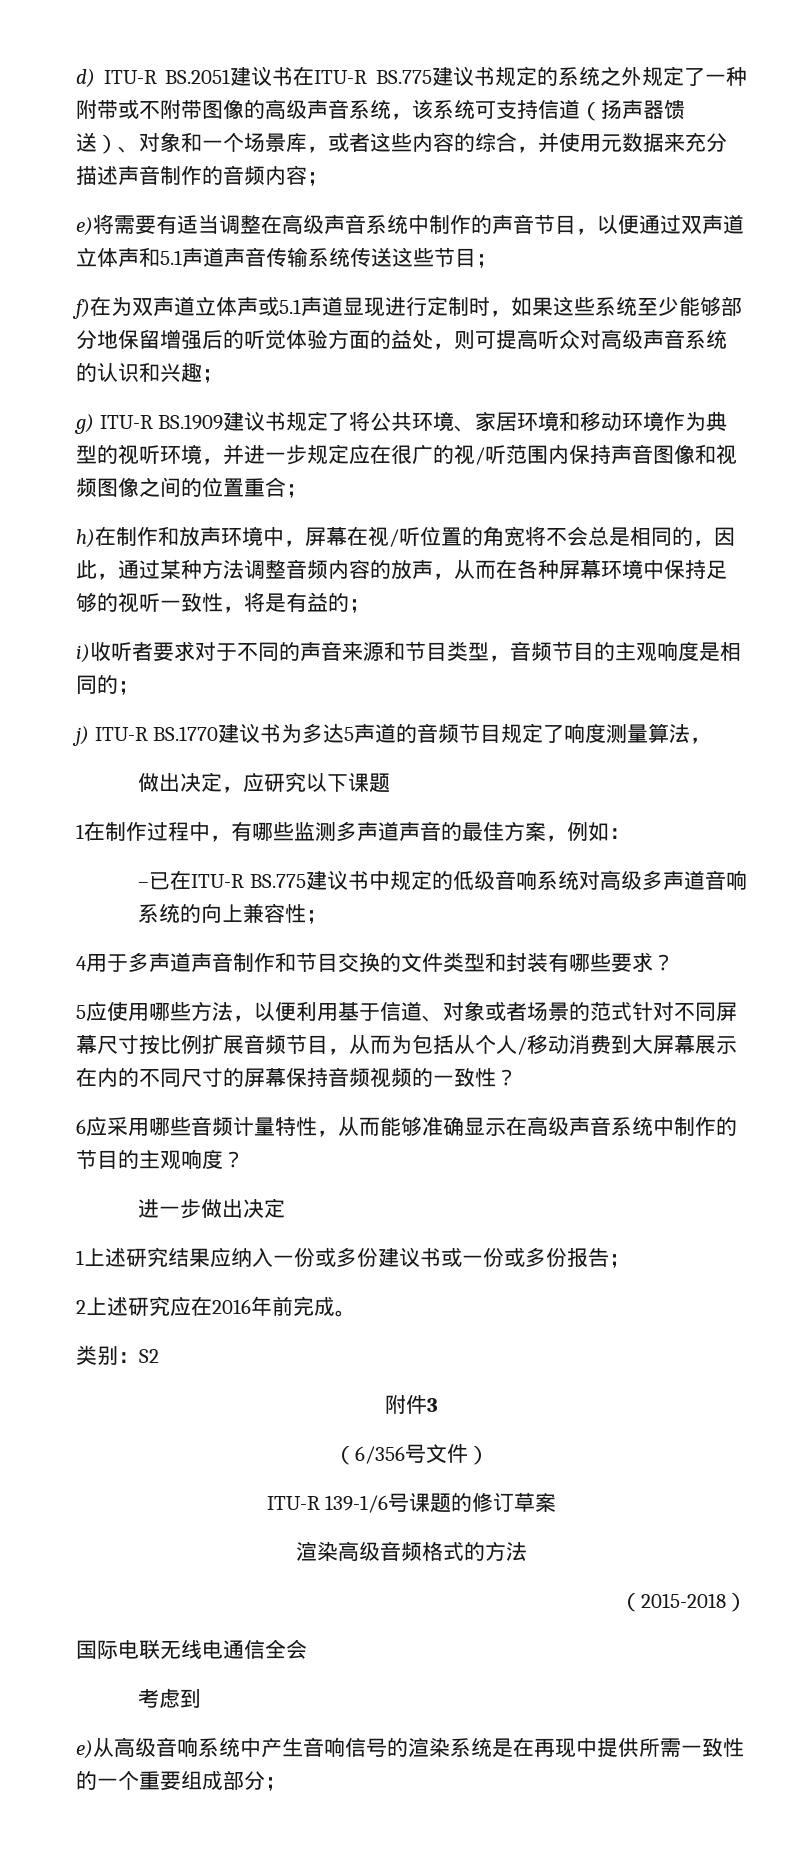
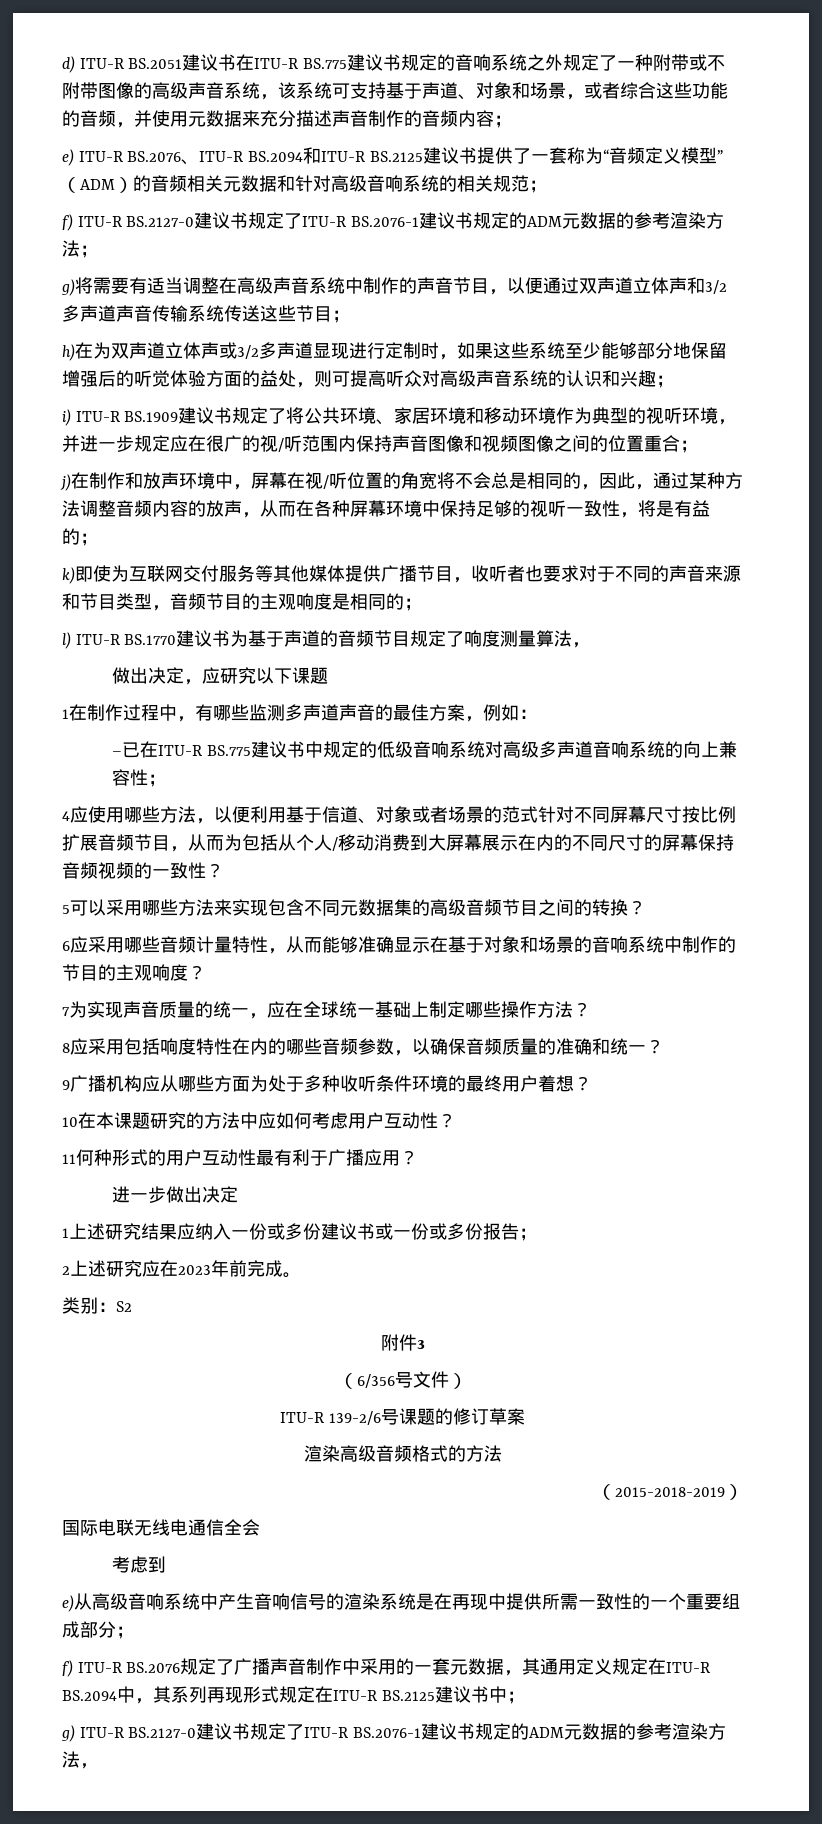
(558, 76) none -> [455,54,492,71] 音响
[538,99,685,121] [76,132,517,154] 信道（扬声器馈送）、对象和一个场景库，或者这些内容的综合 -> [386,82,728,100] [62,110,116,127] 基于声道、对象和场景，或者综合这些功能的音频
(93, 226) none -> [78,147,723,165] [62,175,547,193] [62,212,725,231] [62,240,98,258] [61,279,75,296] ITU-R BS.2076、ITU-R BS.2094和ITU-R BS.2125建议书提供了一套称为“音频定义模型”（ADM）的音频相关元数据和针对高级音响系统的相关规范； // f) ITU-R BS.2127-0建议书规定了ITU-R BS.2076-1建议书规定的ADM元数据的参考渲染方法； // g)
[160,250,182,265] 5.1 -> [705,280,727,294] [62,305,80,322] 3/2多
[72,299,90,319] f) -> [62,344,75,361] h)
[279,299,301,314] 5.1 -> [237,342,277,359] 3/2多
[74,414,94,434] g) -> [62,409,71,426] i)
[76,529,95,548] h) -> [60,474,71,491] j)
[76,641,153,663] i)收听者 -> [62,565,543,584] k)即使为互联网交付服务等其他媒体提供广播节目，收听者也
[72,726,89,746] j) -> [62,632,71,649] l)
[302,723,355,743] 多达5 -> [248,630,285,647] 基于
[86,952,674,973] [76,1005,86,1019] 用于多声道声音制作和节目交换的文件类型和封装有哪些要求？ // 5 -> (70, 816) none
(517, 1077) none -> [62,899,646,916] // 5可以采用哪些方法来实现包含不同元数据集的高级音频节目之间的转换？
[527,1116,611,1137] 高级声音 -> [448,936,628,953] 基于对象和场景的音响
(244, 1159) none -> [62,1001,591,1019] [62,1038,664,1056] [62,1075,592,1092] [62,1112,456,1129] [62,1149,418,1166] // 7为实现声音质量的统一，应在全球统一基础上制定哪些操作方法？ // 8应采用包括响度特性在内的哪些音频参数，以确保音频质量的准确和统一？ // 9广播机构应从哪些方面为处于多种收听条件环境的最终用户着想？ // 10在本课题研究的方法中应如何考虑用户互动性？ // 11何种形式的用户互动性最有利于广播应用？
[212,1299,251,1314] 2016 -> [178,1265,211,1275] 2023
[325,1495,389,1513] 139-1/6 -> [328,1411,381,1425] 139-2/6
[641,1593,726,1608] 2015-2018 -> [615,1487,725,1497] 2015-2018-2019
(286, 1784) none -> [62,1658,711,1677] [62,1686,525,1704] [61,1723,727,1742] [62,1751,98,1769] // f) ITU-R BS.2076规定了广播声音制作中采用的一套元数据，其通用定义规定在ITU-R BS.2094中，其系列再现形式规定在ITU-R BS.2125建议书中； // g) ITU-R BS.2127-0建议书规定了ITU-R BS.2076-1建议书规定的ADM元数据的参考渲染方法，

